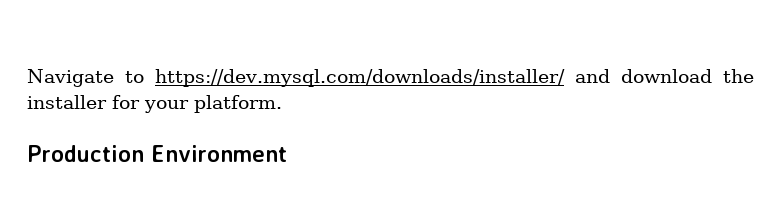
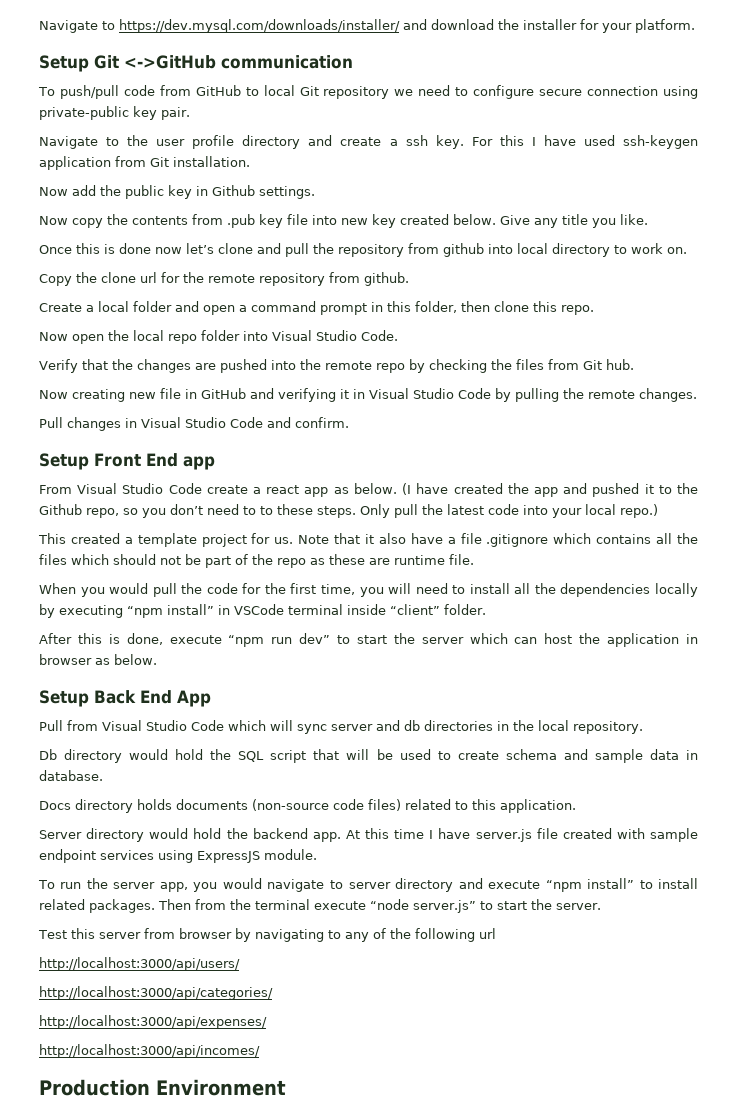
(282, 104) none -> [39,55,353,72] [38,85,698,99] [39,106,190,120] [39,135,698,149] [39,156,250,170] [39,185,315,199] [39,214,648,228] [39,243,687,257] [39,272,409,286] [39,301,594,315] [39,330,398,344] [39,359,634,373] [39,388,697,402] [39,417,349,431] [39,453,215,470] [39,483,698,497] [39,504,658,518] [38,533,699,547] [39,554,474,568] [39,583,698,597] [39,604,486,618] [39,633,698,647] [39,654,157,665] [39,690,211,707] [39,720,643,734] [39,749,698,763] [39,770,103,781] [39,799,576,813] [39,828,698,842] [39,849,317,863] [38,878,698,892] [39,899,601,913] [38,928,496,942] [39,957,240,971] [39,986,273,1000] [39,1015,267,1029] [39,1044,260,1058] // Setup Git <->GitHub communication // To push/pull code from GitHub to local Git repository we need to configure secure connection using private-public key pair. // Navigate to the user profile directory and create a ssh key. For this I have used ssh-keygen application from Git installation. // Now add the public key in Github settings. // Now copy the contents from .pub key file into new key created below. Give any title you like. // Once this is done now let’s clone and pull the repository from github into local directory to work on. // Copy the clone url for the remote repository from github. // Create a local folder and open a command prompt in this folder, then clone this repo. // Now open the local repo folder into Visual Studio Code. // Verify that the changes are pushed into the remote repo by checking the files from Git hub. // Now creating new file in GitHub and verifying it in Visual Studio Code by pulling the remote changes. // Pull changes in Visual Studio Code and confirm. // Setup Front End app // From Visual Studio Code create a react app as below. (I have created the app and pushed it to the Github repo, so you don’t need to to these steps. Only pull the latest code into your local repo.) // This created a template project for us. Note that it also have a file .gitignore which contains all the files which should not be part of the repo as these are runtime file. // When you would pull the code for the first time, you will need to install all the dependencies locally by executing “npm install” in VSCode terminal inside “client” folder. // After this is done, execute “npm run dev” to start the server which can host the application in browser as below. // Setup Back End App // Pull from Visual Studio Code which will sync server and db directories in the local repository. // Db directory would hold the SQL script that will be used to create schema and sample data in database. // Docs directory holds documents (non-source code files) related to this application. // Server directory would hold the backend app. At this time I have server.js file created with sample endpoint services using ExpressJS module. // To run the server app, you would navigate to server directory and execute “npm install” to install related packages. Then from the terminal execute “node server.js” to start the server. // Test this server from browser by navigating to any of the following url // http://localhost:3000/api/users/ // http://localhost:3000/api/categories/ // http://localhost:3000/api/expenses/ // http://localhost:3000/api/incomes/

